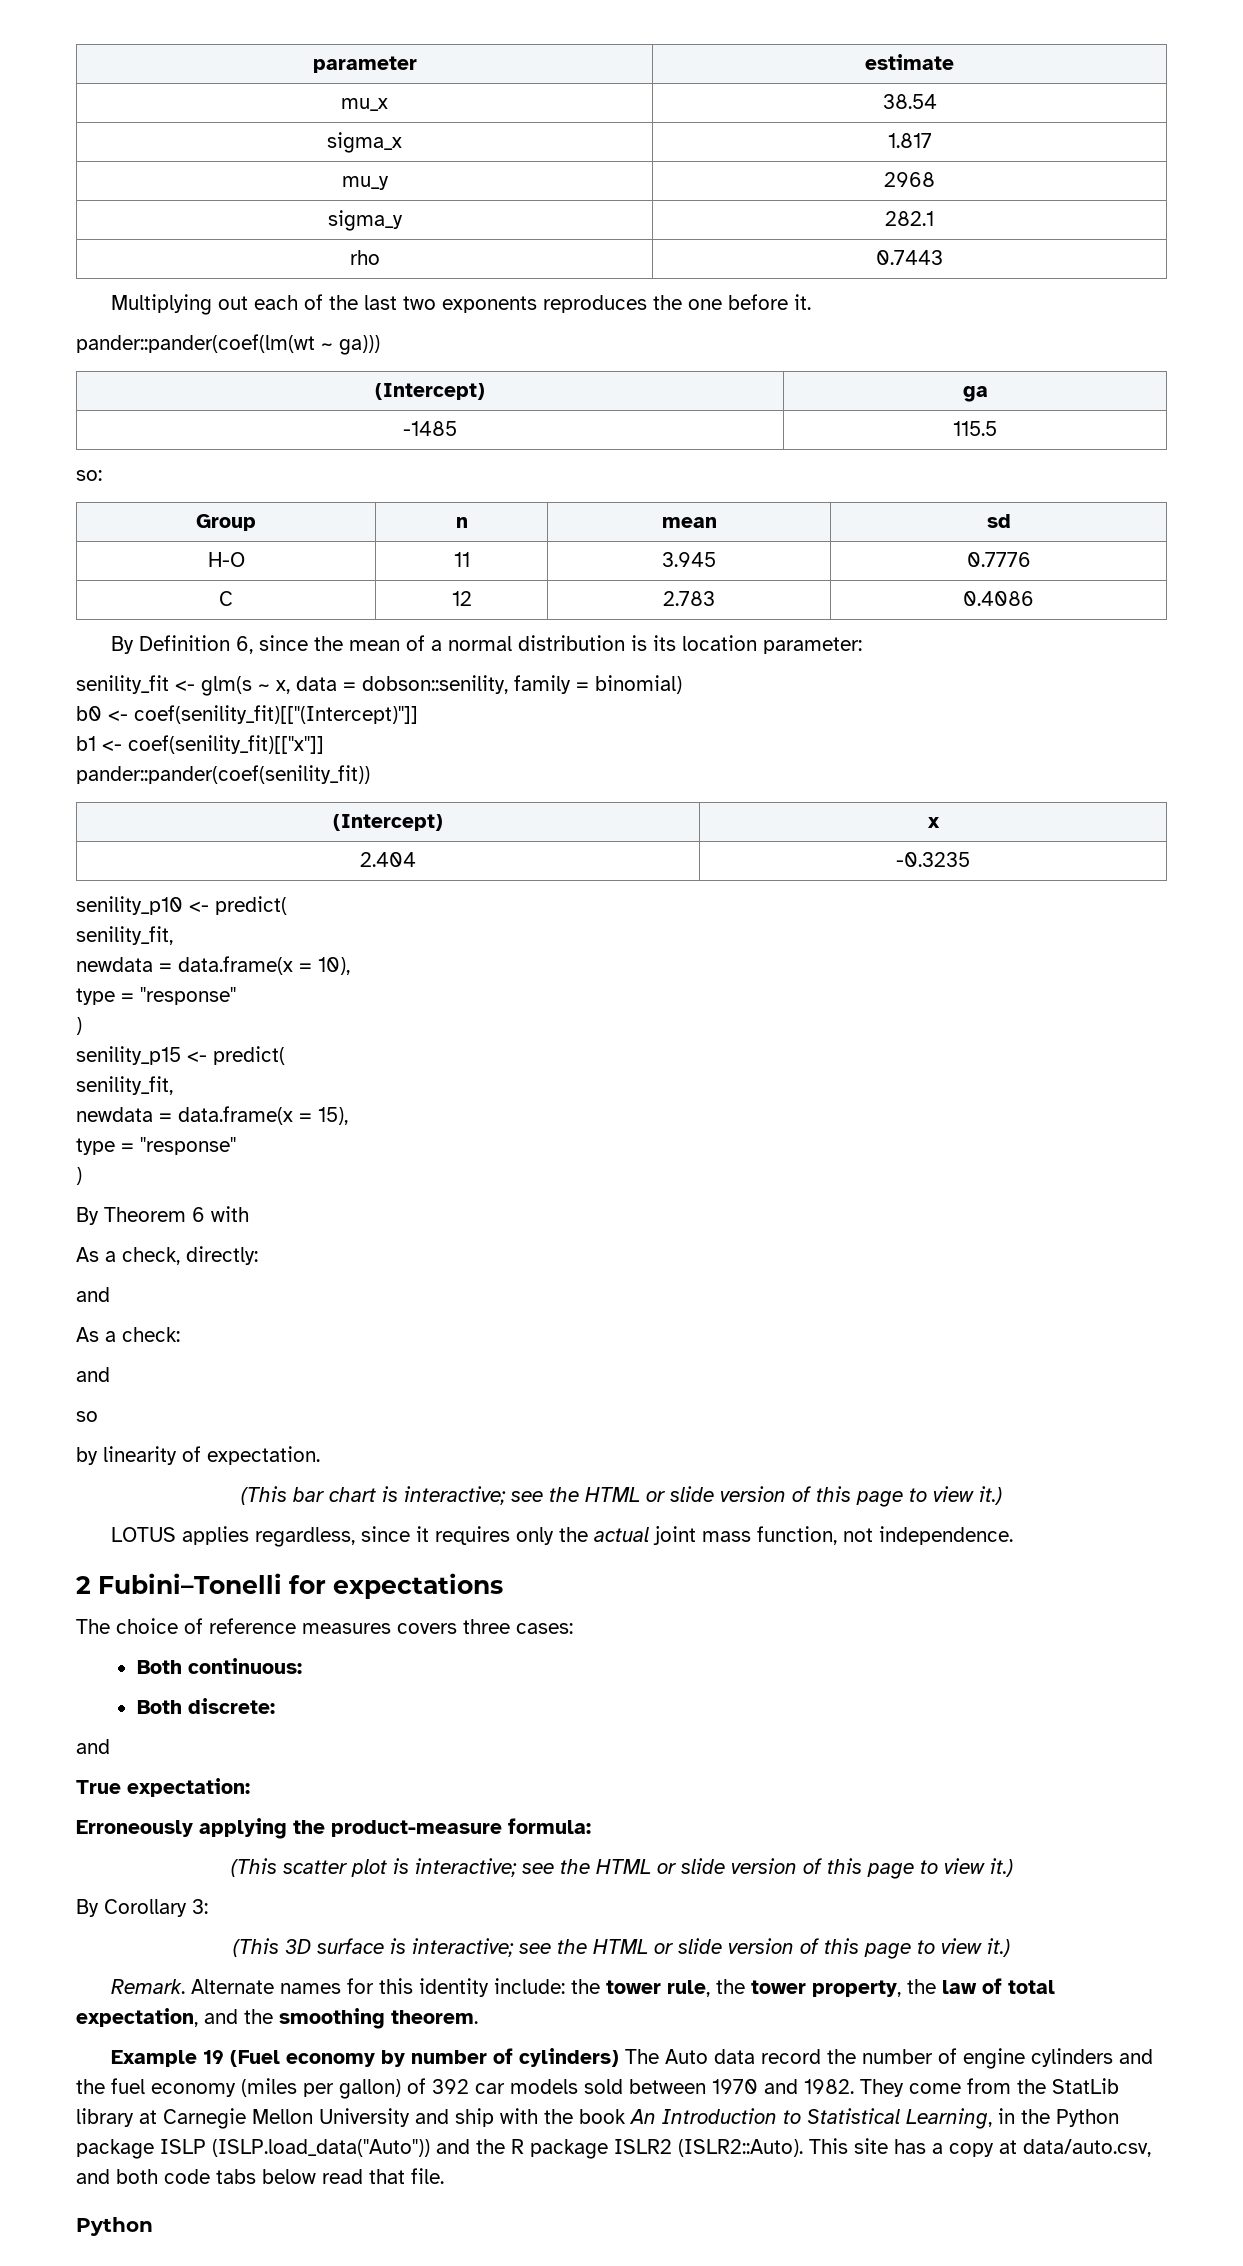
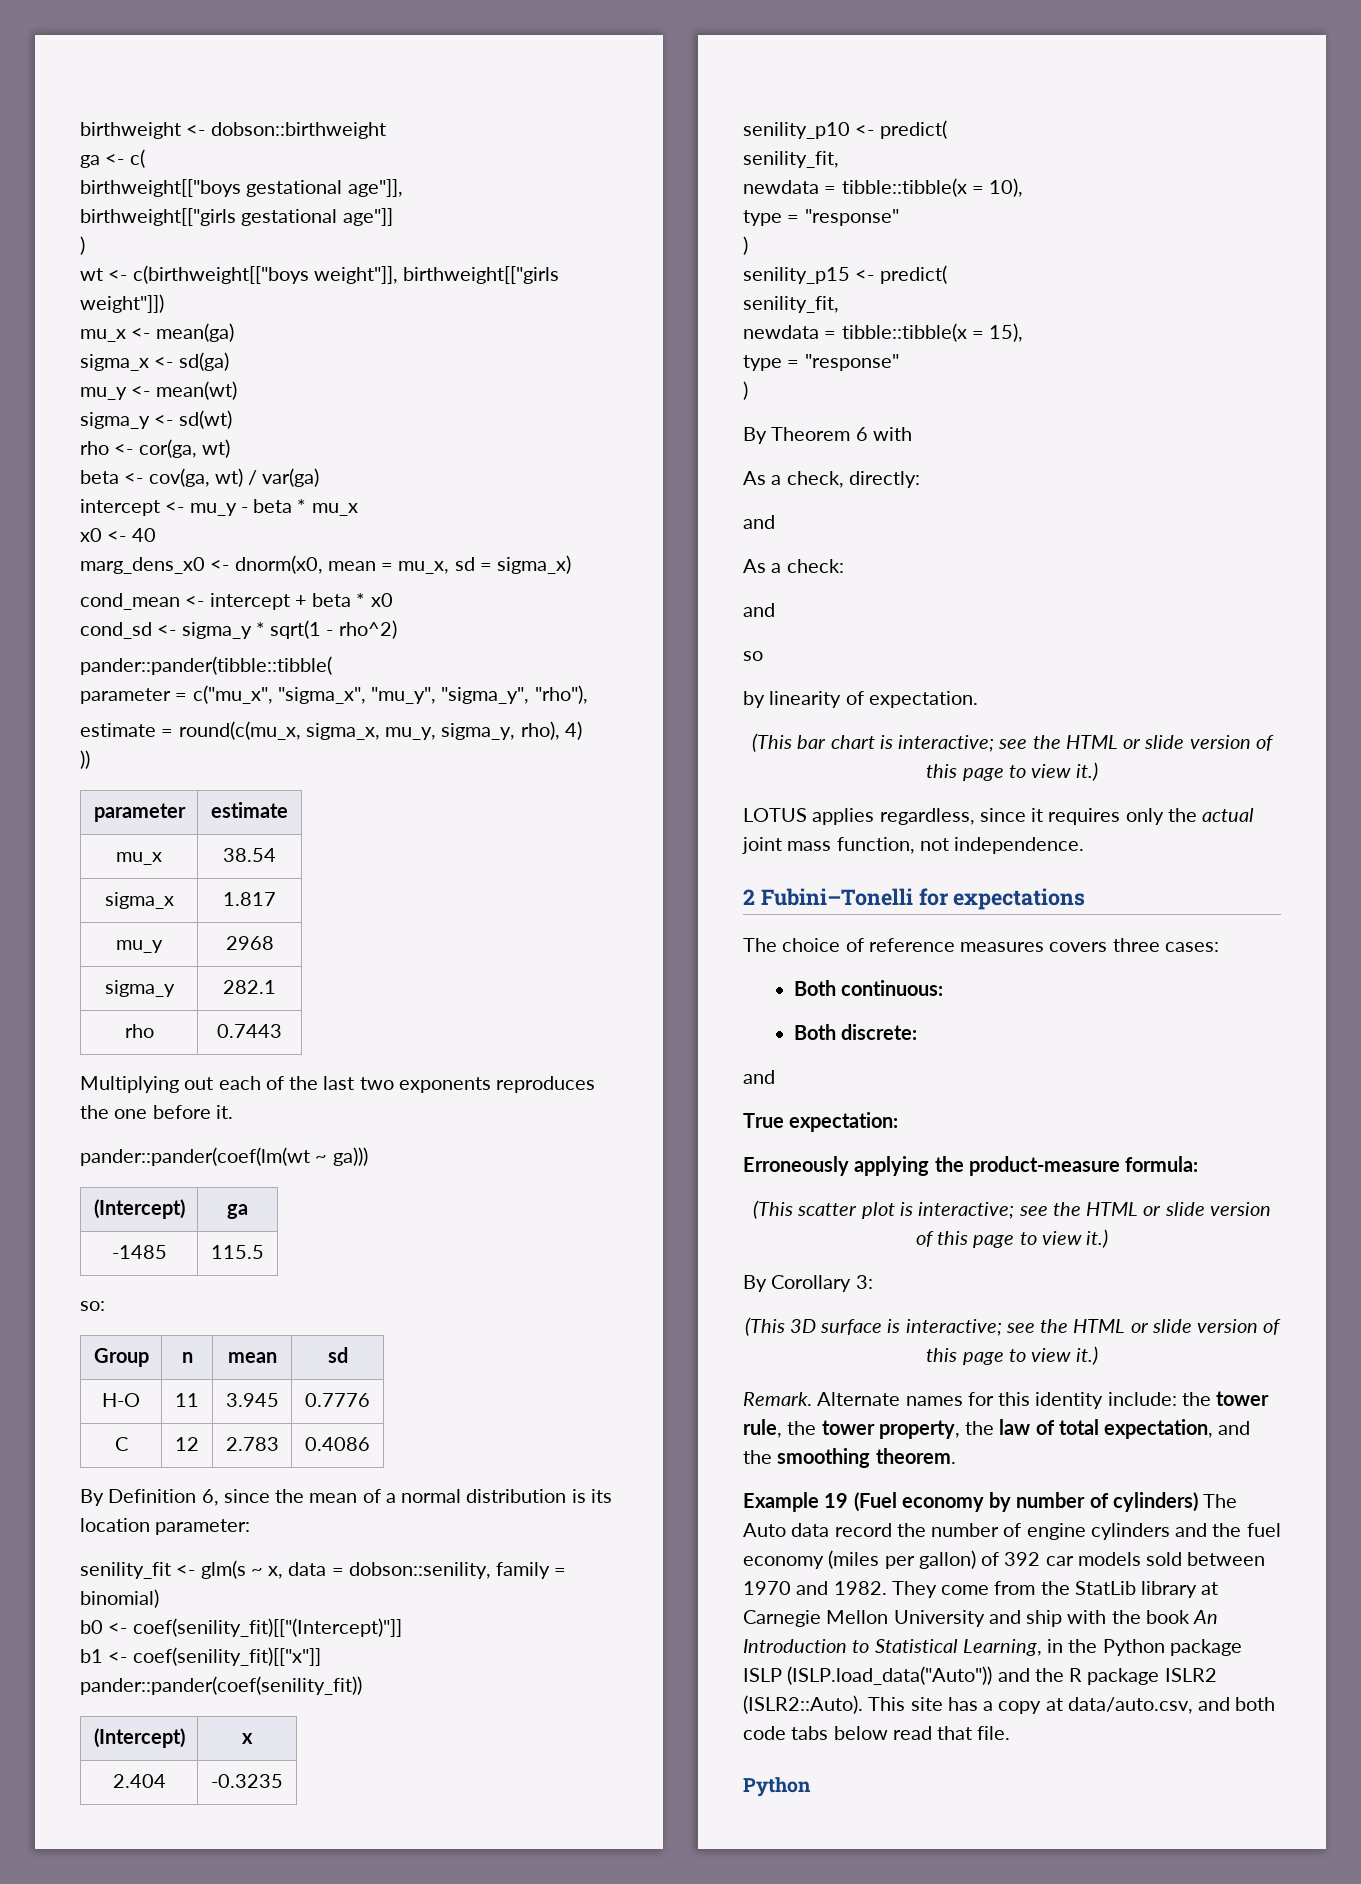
(312, 64) none -> [80,122,386,139] [80,149,145,168] [80,179,403,197] [80,208,393,226] [80,236,85,255] [80,265,560,284] [80,294,164,313] [80,323,234,342] [80,352,229,371] [80,381,237,400] [80,410,232,429] [80,439,230,458] [80,468,320,487] [80,499,358,516] [80,528,156,542] [80,555,572,574] [80,593,393,610] [80,620,397,639] [80,656,332,675] [80,685,588,704] [80,721,582,740] [80,750,90,769] birthweight <- dobson::birthweight // ga <- c( // birthweight[["boys gestational age"]], // birthweight[["girls gestational age"]] // ) // wt <- c(birthweight[["boys weight"]], birthweight[["girls weight"]]) // mu_x <- mean(ga) // sigma_x <- sd(ga) // mu_y <- mean(wt) // sigma_y <- sd(wt) // rho <- cor(ga, wt) // beta <- cov(ga, wt) / var(ga) // intercept <- mu_y - beta * mu_x // x0 <- 40 // marg_dens_x0 <- dnorm(x0, mean = mu_x, sd = sigma_x) // cond_mean <- intercept + beta * x0 // cond_sd <- sigma_y * sqrt(1 - rho^2) // pander::pander(tibble::tibble( // parameter = c("mu_x", "sigma_x", "mu_y", "sigma_y", "rho"), // estimate = round(c(mu_x, sigma_x, mu_y, sigma_y, rho), 4) // )) //
[178,956,293,975] data.frame(x -> [841,178,967,197] tibble::tibble(x
[178,1106,293,1125] data.frame(x -> [841,323,967,342] tibble::tibble(x

